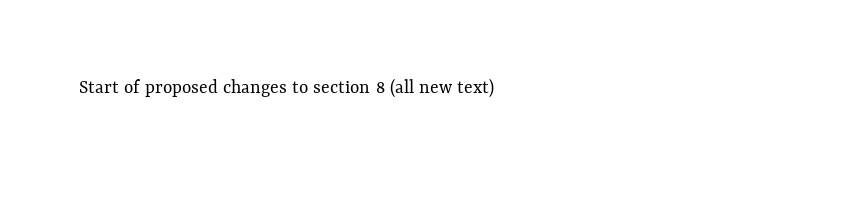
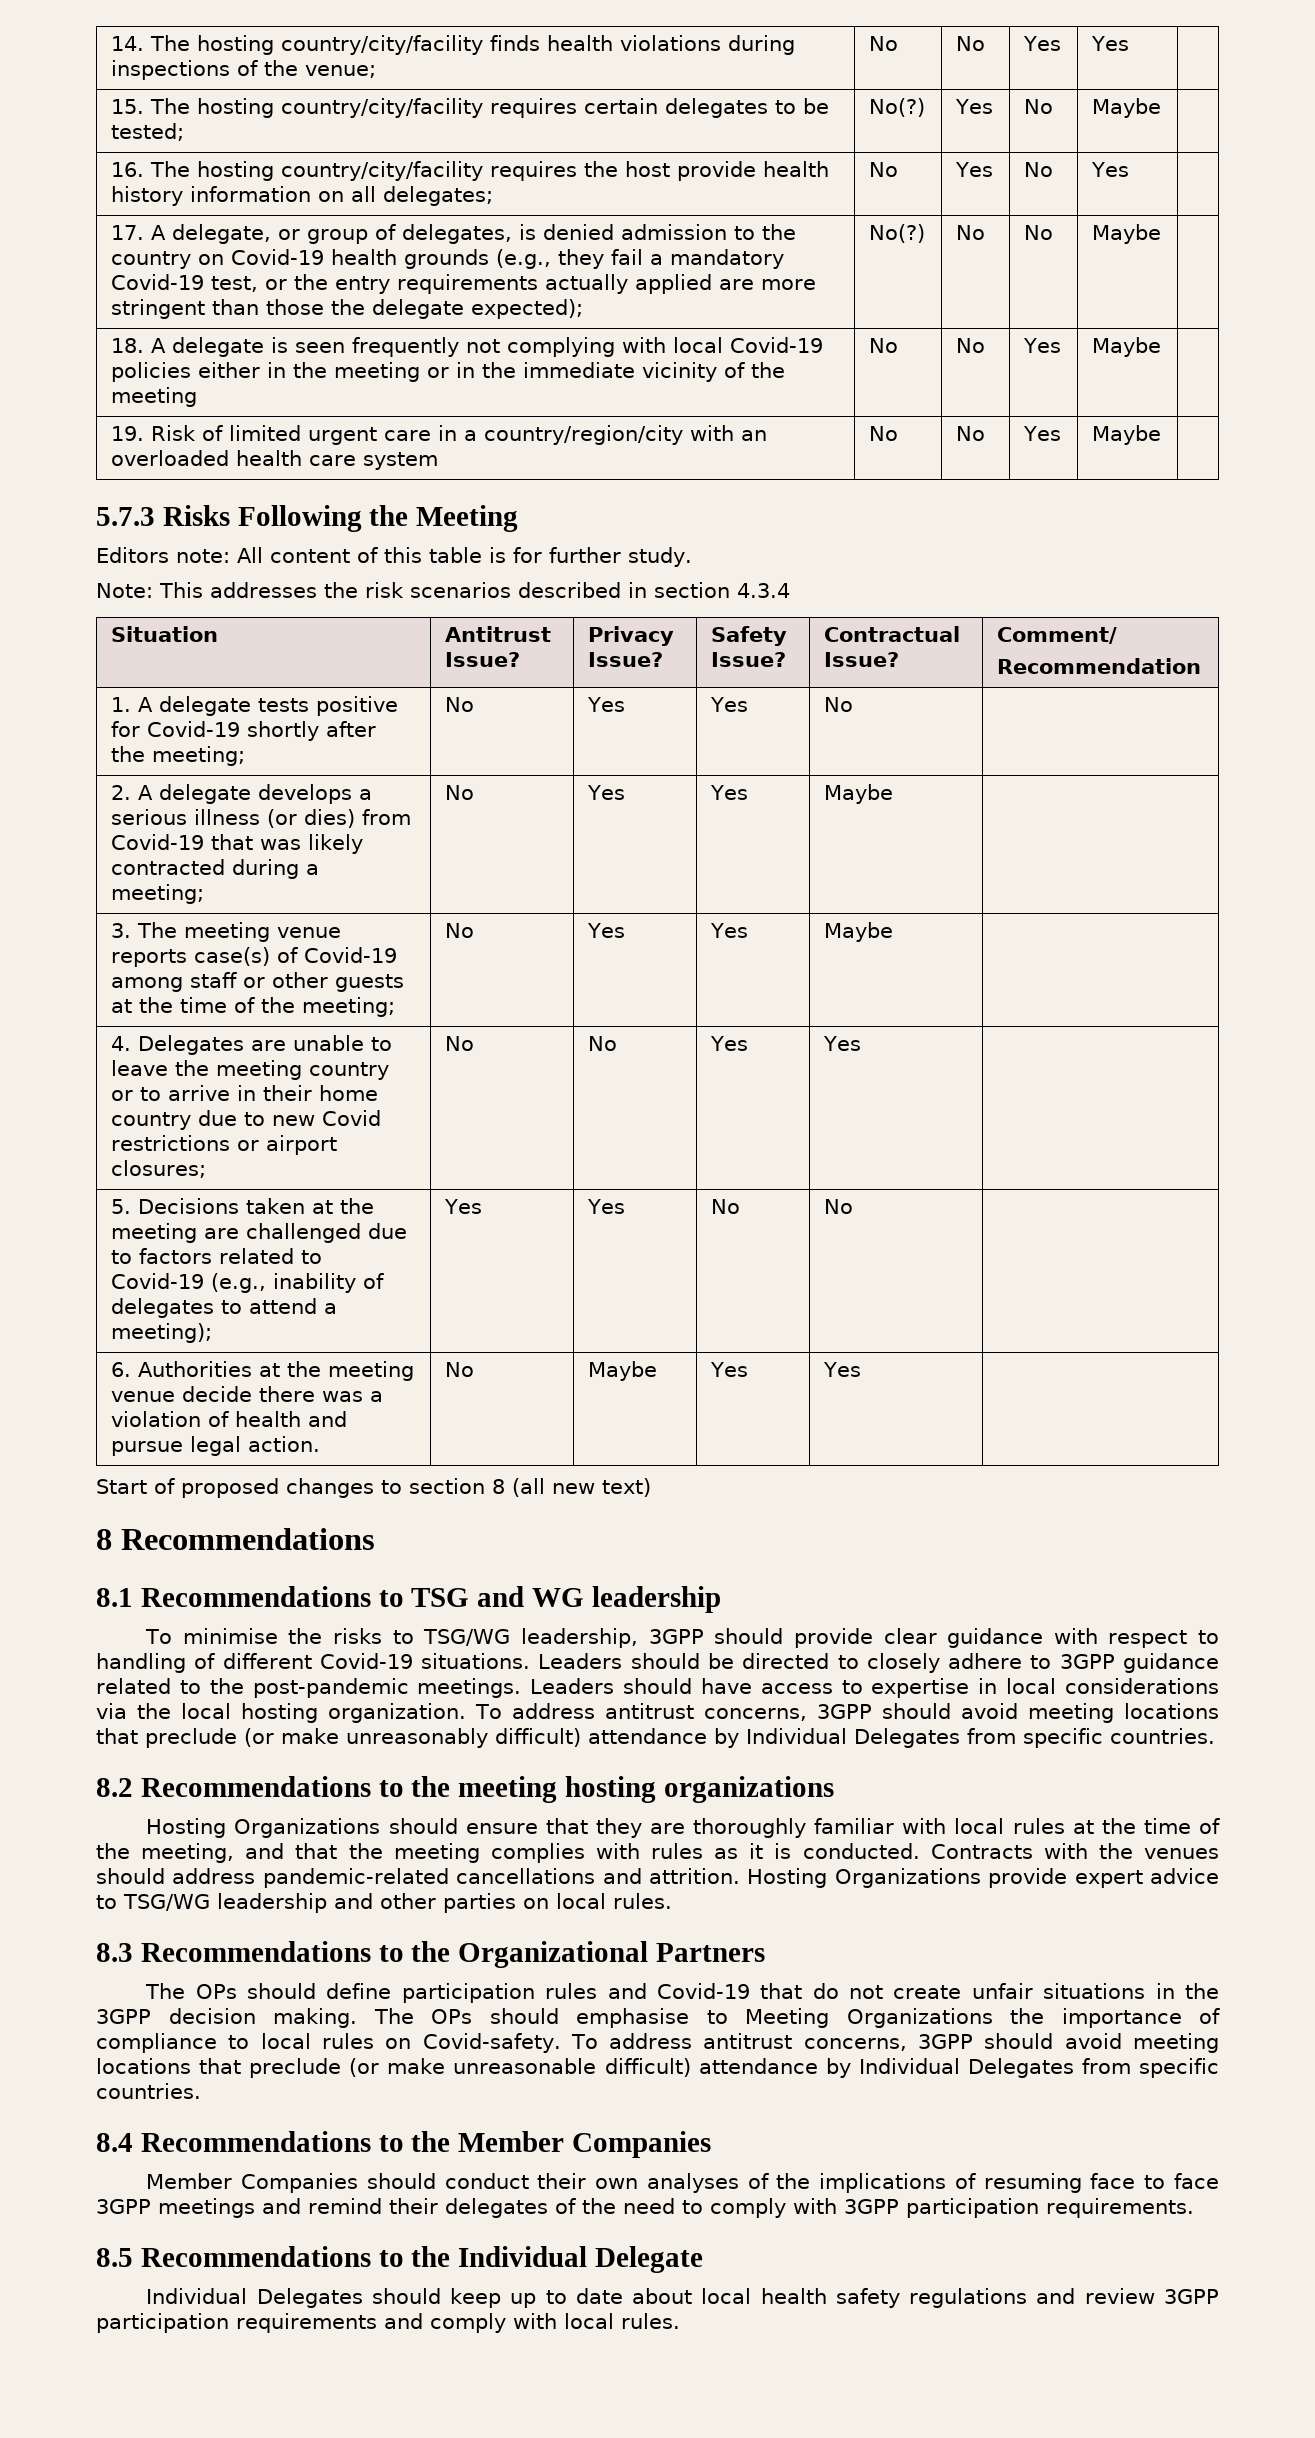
(79, 87) none -> [111,35,796,55] [111,60,377,80] [869,36,899,51] [956,36,986,51] [1023,36,1062,51] [1091,36,1130,51] [111,98,830,118] [111,123,185,141] [869,98,926,117] [955,99,994,114] [1024,99,1054,114] [1092,98,1162,118] [111,161,830,181] [111,186,494,206] [869,162,899,177] [955,162,994,177] [1024,162,1054,177] [1091,162,1130,177] [111,224,797,244] [111,249,785,269] [111,274,817,294] [111,299,584,319] [869,224,926,243] [956,225,986,240] [1024,225,1054,240] [1092,224,1162,244] [111,337,824,357] [111,362,786,382] [111,387,198,407] [869,338,899,353] [956,338,986,353] [1023,338,1062,353] [1092,337,1162,357] [111,425,768,445] [111,450,439,470] [869,426,899,441] [956,426,986,441] [1023,426,1062,441] [1092,425,1162,445] [96,505,519,532] [96,547,692,567] [96,582,790,598] [111,626,219,642] [445,626,552,642] [445,652,521,667] [588,626,675,646] [588,652,664,667] [711,626,788,646] [711,652,787,667] [824,626,961,642] [824,652,900,667] [997,627,1118,644] [997,658,1202,674] [111,696,399,716] [111,721,377,741] [111,746,246,766] [445,697,475,712] [587,697,626,712] [710,697,749,712] [824,697,854,712] [111,784,373,804] [111,809,412,828] [111,834,364,854] [111,859,320,879] [111,884,205,904] [445,785,475,800] [587,785,626,800] [710,785,749,800] [824,784,894,804] [111,922,342,942] [111,947,398,967] [111,972,405,992] [111,997,396,1017] [445,923,475,938] [587,923,626,938] [710,923,749,938] [824,922,894,942] [111,1035,393,1055] [111,1060,390,1080] [111,1085,379,1101] [111,1110,382,1130] [111,1135,338,1155] [111,1160,207,1178] [445,1036,475,1051] [588,1036,618,1051] [710,1036,749,1051] [823,1036,862,1051] [111,1198,375,1214] [111,1223,408,1243] [111,1248,323,1264] [111,1273,385,1293] [111,1298,338,1318] [111,1323,213,1343] [444,1199,483,1214] [587,1199,626,1214] [711,1199,741,1214] [824,1199,854,1214] [111,1361,415,1381] [111,1386,384,1402] [111,1411,348,1427] [111,1436,321,1456] [445,1362,475,1377] [588,1361,658,1381] [710,1362,749,1377] [823,1362,862,1377] 14. The hosting country/city/facility finds health violations during inspections of the venue; | No | No | Yes | Yes | // 15. The hosting country/city/facility requires certain delegates to be tested; | No(?) | Yes | No | Maybe | // 16. The hosting country/city/facility requires the host provide health history information on all delegates; | No | Yes | No | Yes | // 17. A delegate, or group of delegates, is denied admission to the country on Covid-19 health grounds (e.g., they fail a mandatory Covid-19 test, or the entry requirements actually applied are more stringent than those the delegate expected); | No(?) | No | No | Maybe | // 18. A delegate is seen frequently not complying with local Covid-19 policies either in the meeting or in the immediate vicinity of the meeting | No | No | Yes | Maybe | // 19. Risk of limited urgent care in a country/region/city with an overloaded health care system | No | No | Yes | Maybe | // 5.7.3 Risks Following the Meeting // Editors note: All content of this table is for further study. // Note: This addresses the risk scenarios described in section 4.3.4 // Situation | Antitrust Issue? | Privacy Issue? | Safety Issue? | Contractual Issue? | Comment/ // Recommendation // 1. A delegate tests positive for Covid-19 shortly after the meeting; | No | Yes | Yes | No | // 2. A delegate develops a serious illness (or dies) from Covid-19 that was likely contracted during a meeting; | No | Yes | Yes | Maybe | // 3. The meeting venue reports case(s) of Covid-19 among staff or other guests at the time of the meeting; | No | Yes | Yes | Maybe | // 4. Delegates are unable to leave the meeting country or to arrive in their home country due to new Covid restrictions or airport closures; | No | No | Yes | Yes | // 5. Decisions taken at the meeting are challenged due to factors related to Covid-19 (e.g., inability of delegates to attend a meeting); | Yes | Yes | No | No | // 6. Authorities at the meeting venue decide there was a violation of health and pursue legal action. | No | Maybe | Yes | Yes | //
(495, 88) none -> [96,1528,375,1550] [96,1586,721,1613] [145,1628,1219,1648] [96,1653,1220,1673] [96,1678,1219,1698] [96,1703,1219,1723] [96,1728,1215,1748] [96,1776,834,1803] [146,1818,1220,1838] [96,1843,1219,1863] [96,1868,1219,1888] [96,1893,672,1913] [96,1941,766,1968] [145,1983,1219,2003] [96,2008,1220,2028] [96,2033,1219,2053] [96,2058,1219,2078] [96,2083,201,2099] [96,2131,712,2158] [146,2173,1219,2193] [96,2198,1194,2218] [96,2246,704,2273] [146,2288,1219,2308] [96,2313,680,2333] // 8 Recommendations // 8.1 Recommendations to TSG and WG leadership // To minimise the risks to TSG/WG leadership, 3GPP should provide clear guidance with respect to handling of different Covid-19 situations. Leaders should be directed to closely adhere to 3GPP guidance related to the post-pandemic meetings. Leaders should have access to expertise in local considerations via the local hosting organization. To address antitrust concerns, 3GPP should avoid meeting locations that preclude (or make unreasonably difficult) attendance by Individual Delegates from specific countries. // 8.2 Recommendations to the meeting hosting organizations // Hosting Organizations should ensure that they are thoroughly familiar with local rules at the time of the meeting, and that the meeting complies with rules as it is conducted. Contracts with the venues should address pandemic-related cancellations and attrition. Hosting Organizations provide expert advice to TSG/WG leadership and other parties on local rules. // 8.3 Recommendations to the Organizational Partners // The OPs should define participation rules and Covid-19 that do not create unfair situations in the 3GPP decision making. The OPs should emphasise to Meeting Organizations the importance of compliance to local rules on Covid-safety. To address antitrust concerns, 3GPP should avoid meeting locations that preclude (or make unreasonable difficult) attendance by Individual Delegates from specific countries. // 8.4 Recommendations to the Member Companies // Member Companies should conduct their own analyses of the implications of resuming face to face 3GPP meetings and remind their delegates of the need to comply with 3GPP participation requirements. // 8.5 Recommendations to the Individual Delegate // Individual Delegates should keep up to date about local health safety regulations and review 3GPP participation requirements and comply with local rules.

